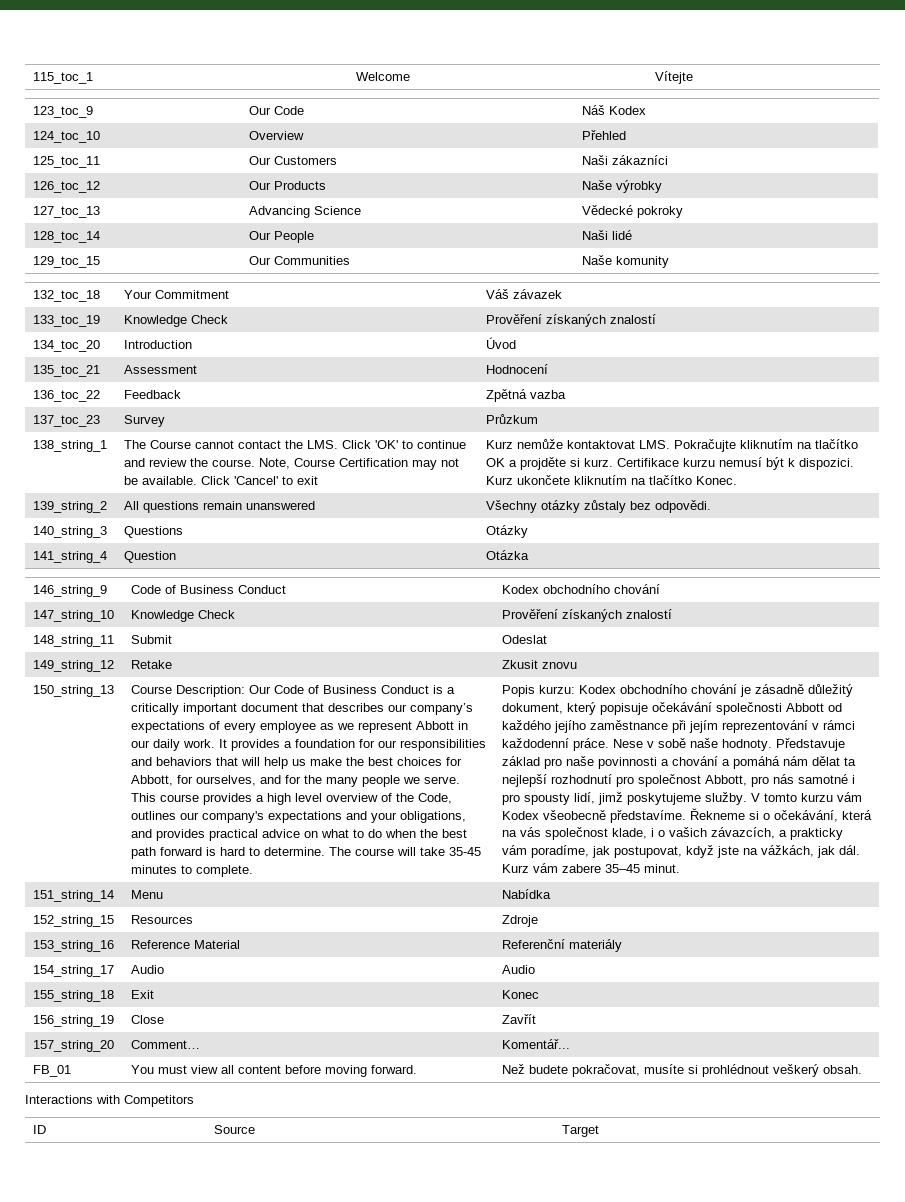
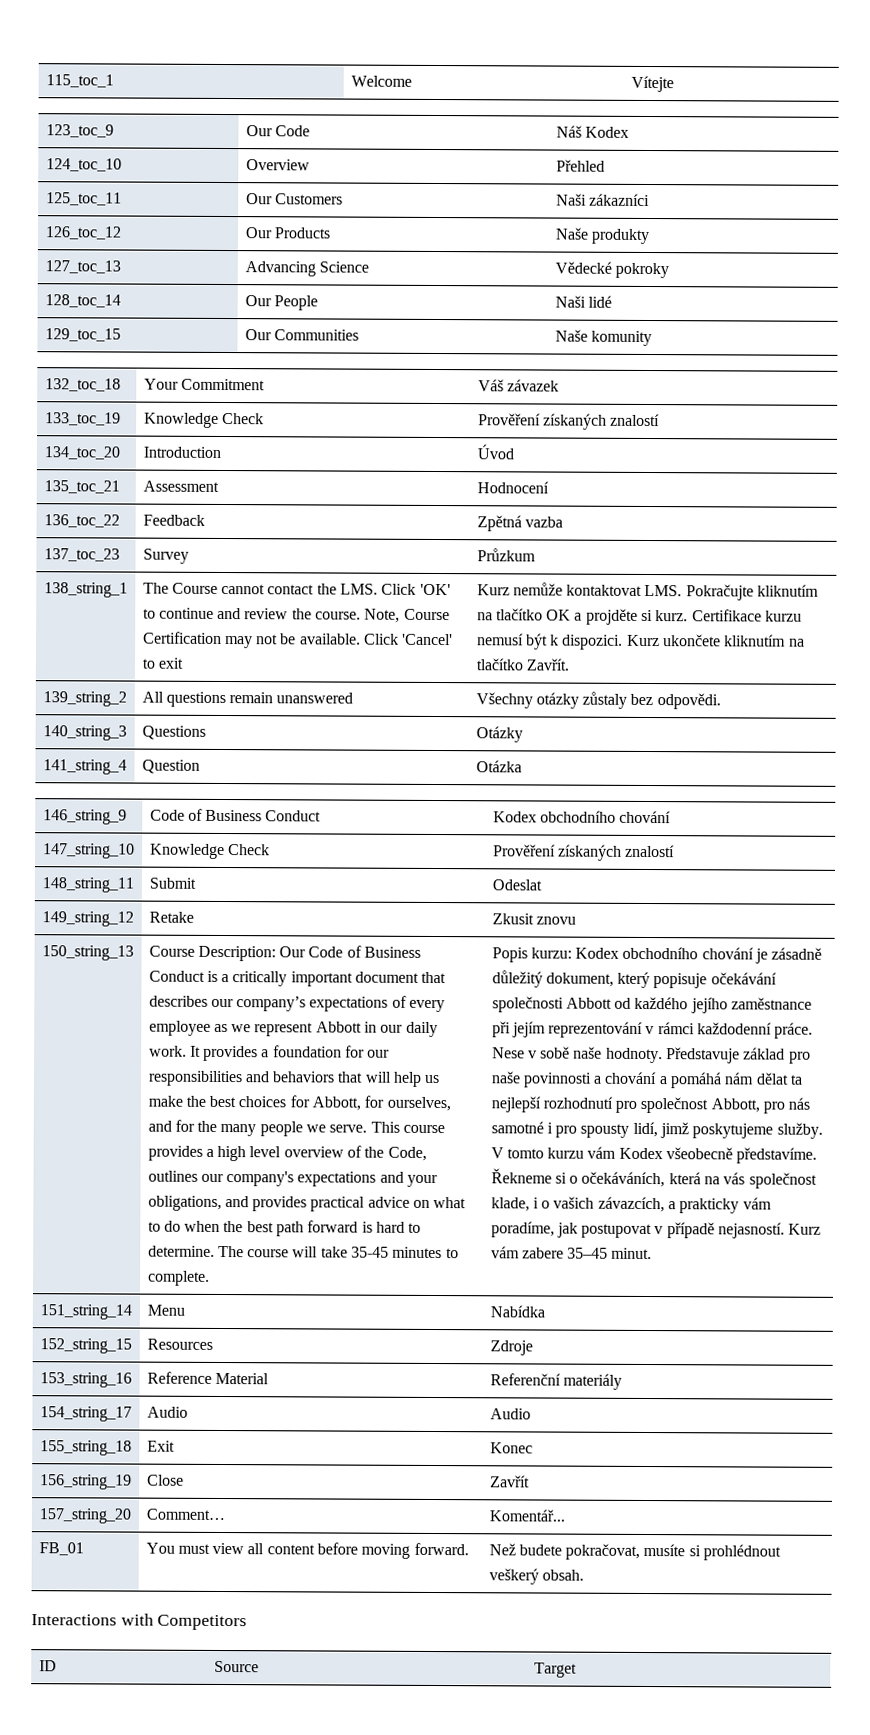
[616,180,663,193] výrobky -> [590,228,650,245] produkty
[696,476,738,485] Konec. -> [525,658,569,671] Zavřít.
[774,810,839,822] očekávání, -> [581,1171,666,1188] očekáváních,
[614,845,861,858] postupovat, když jste na vážkách, jak dál. -> [581,1222,786,1239] postupovat v případě nejasností.

